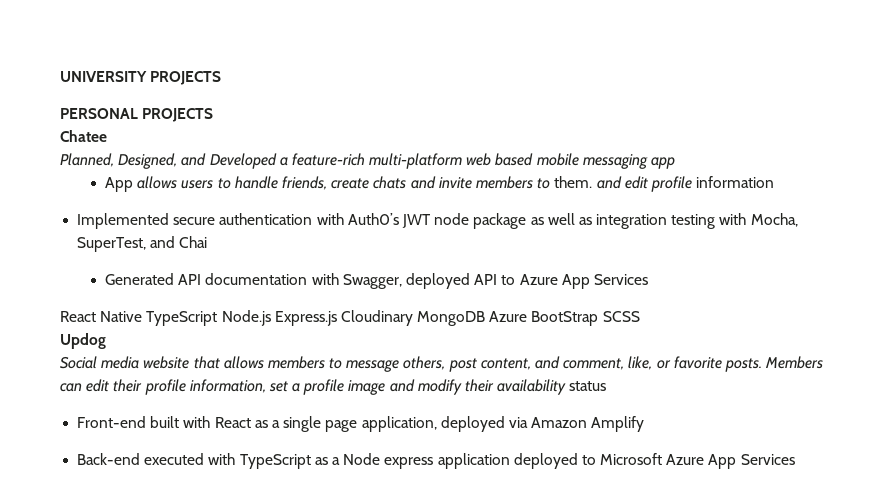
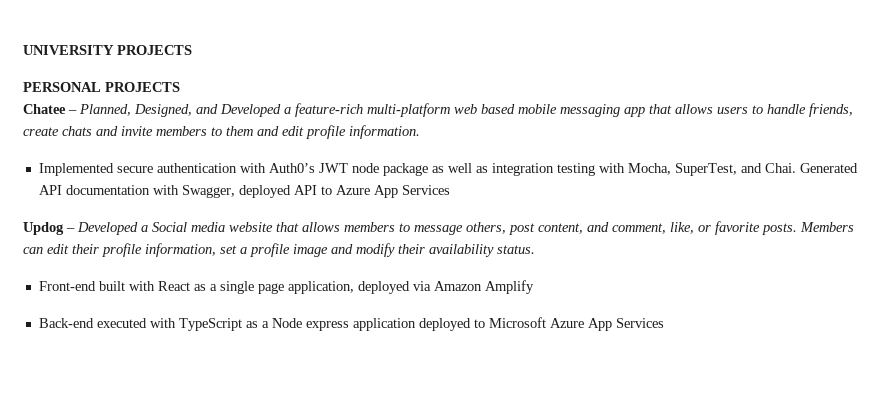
(107, 136) // -> [68,110,77,114] –
[105,177,134,192] // App -> [649,104,672,114] that
[554,176,593,188] them. -> [226,126,253,136] them
[696,176,775,188] information -> [349,125,420,139] information.
[179,236,208,248] Chai // -> [764,163,796,173] Chai.
[60,310,640,326] [60,333,106,349] React Native TypeScript Node.js Express.js Cloudinary MongoDB Azure BootStrap SCSS // Updog // -> [23,222,148,235] Updog – Developed a
[569,381,607,391] status -> [497,245,535,254] status.

